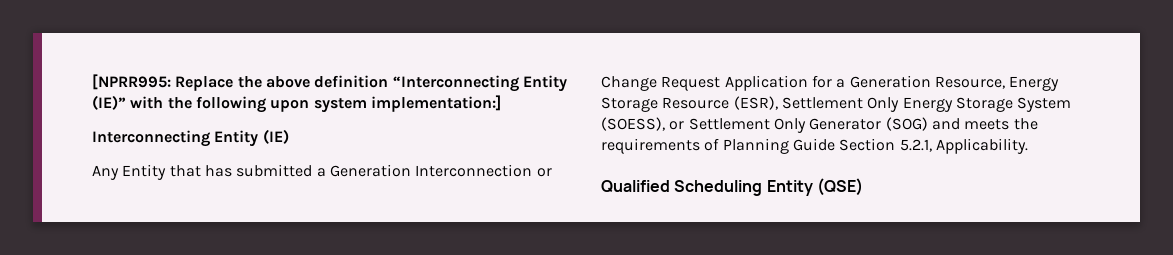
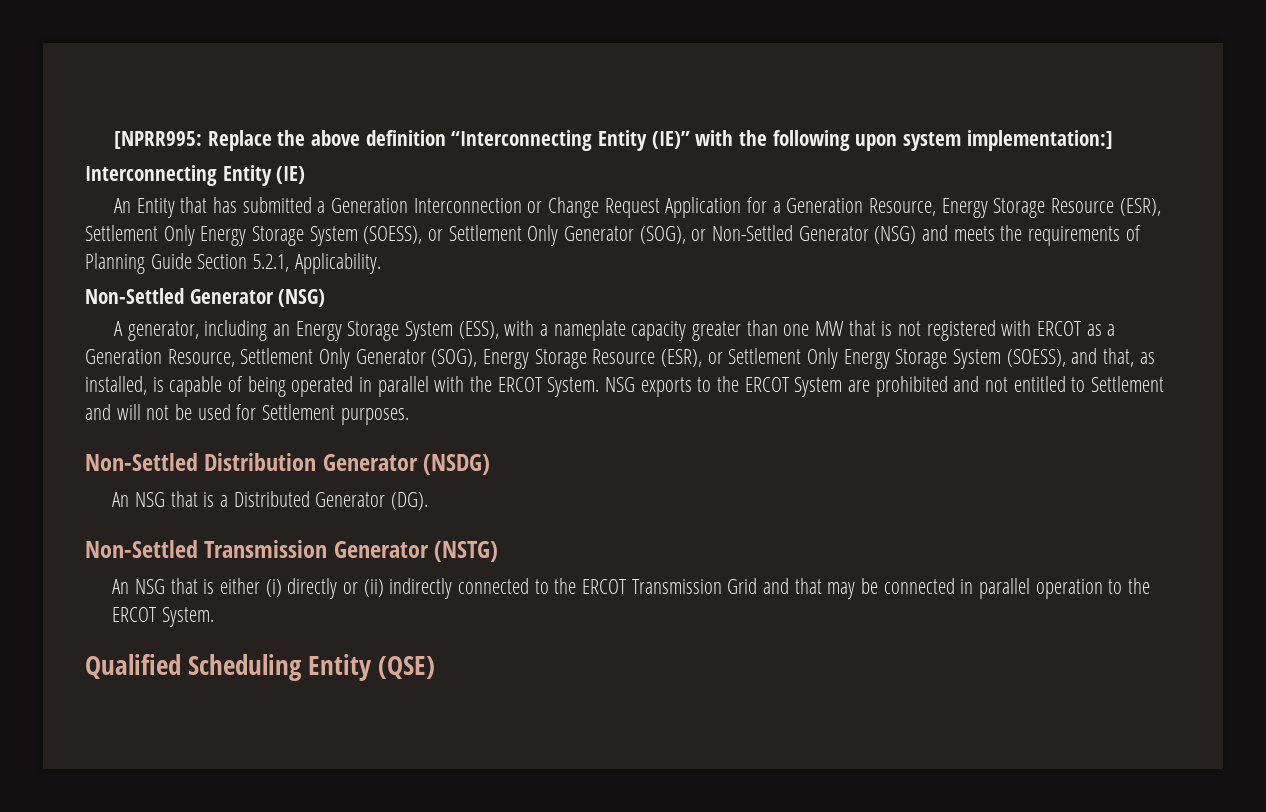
[92,165,119,180] Any -> [114,198,132,213] An
[885,117,928,131] (SOG) -> [639,225,917,244] (SOG), or Non-Settled Generator (NSG)
(1028, 146) none -> [85,288,326,307] [114,320,1116,341] [85,348,1155,369] [85,376,1165,397] [85,404,409,425] [85,453,491,475] [112,491,428,510] [85,540,499,562] [112,578,1150,599] [112,607,214,627] // Non-Settled Generator (NSG) // A generator, including an Energy Storage System (ESS), with a nameplate capacity greater than one MW that is not registered with ERCOT as a Generation Resource, Settlement Only Generator (SOG), Energy Storage Resource (ESR), or Settlement Only Energy Storage System (SOESS), and that, as installed, is capable of being operated in parallel with the ERCOT System. NSG exports to the ERCOT System are prohibited and not entitled to Settlement and will not be used for Settlement purposes. // Non-Settled Distribution Generator (NSDG) // An NSG that is a Distributed Generator (DG). // Non-Settled Transmission Generator (NSTG) // An NSG that is either (i) directly or (ii) indirectly connected to the ERCOT Transmission Grid and that may be connected in parallel operation to the ERCOT System.

